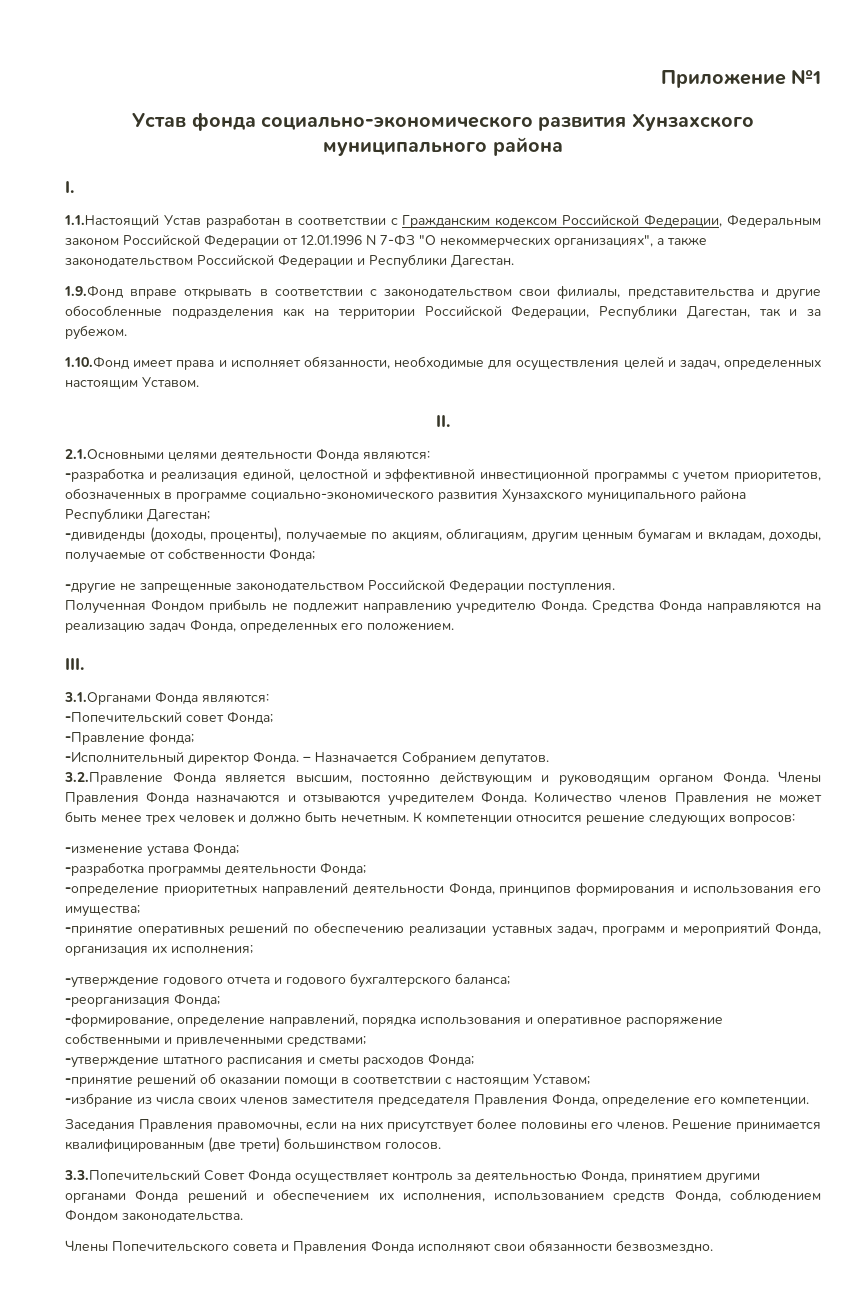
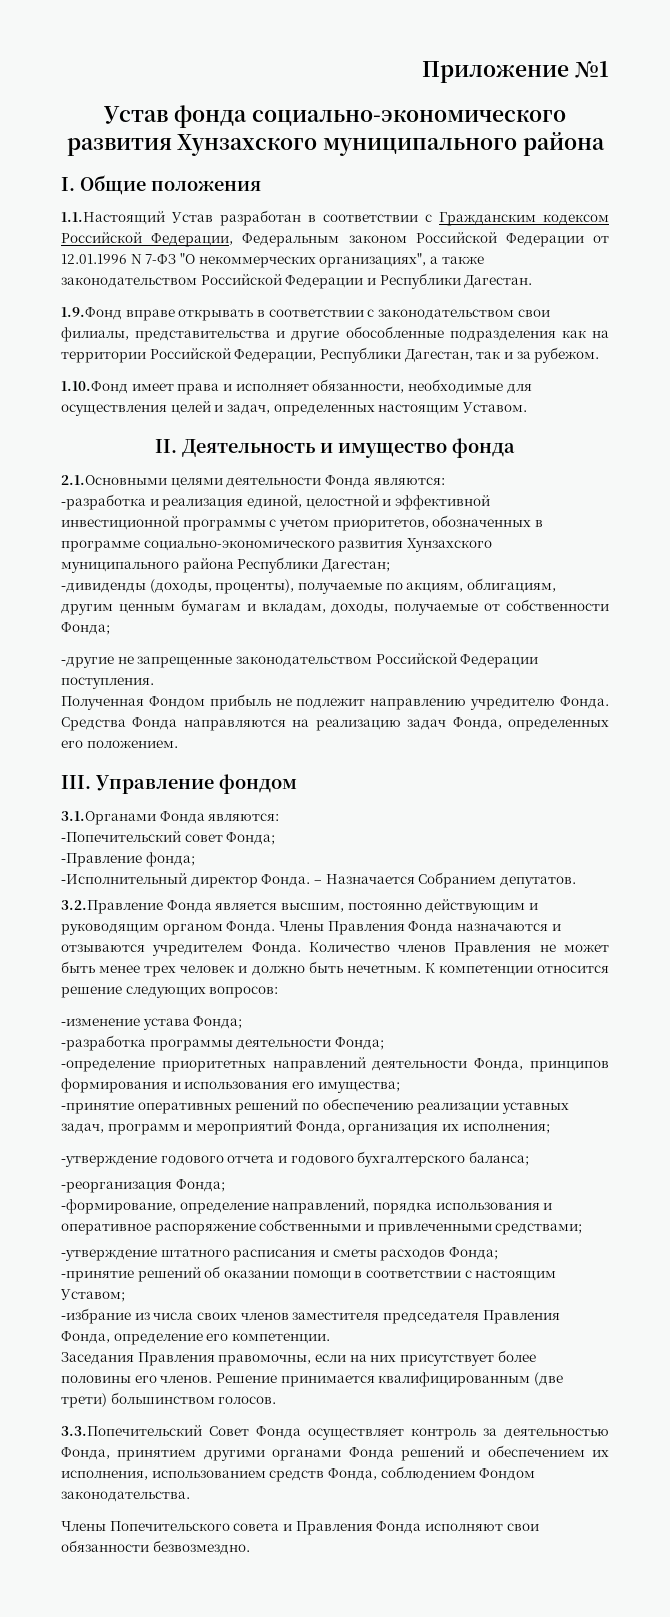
(74, 187) none -> [80,175,261,195] Общие положения
(450, 421) none -> [182,438,515,458] Деятельность и имущество фонда
(84, 664) none -> [96,774,297,794] Управление фондом

